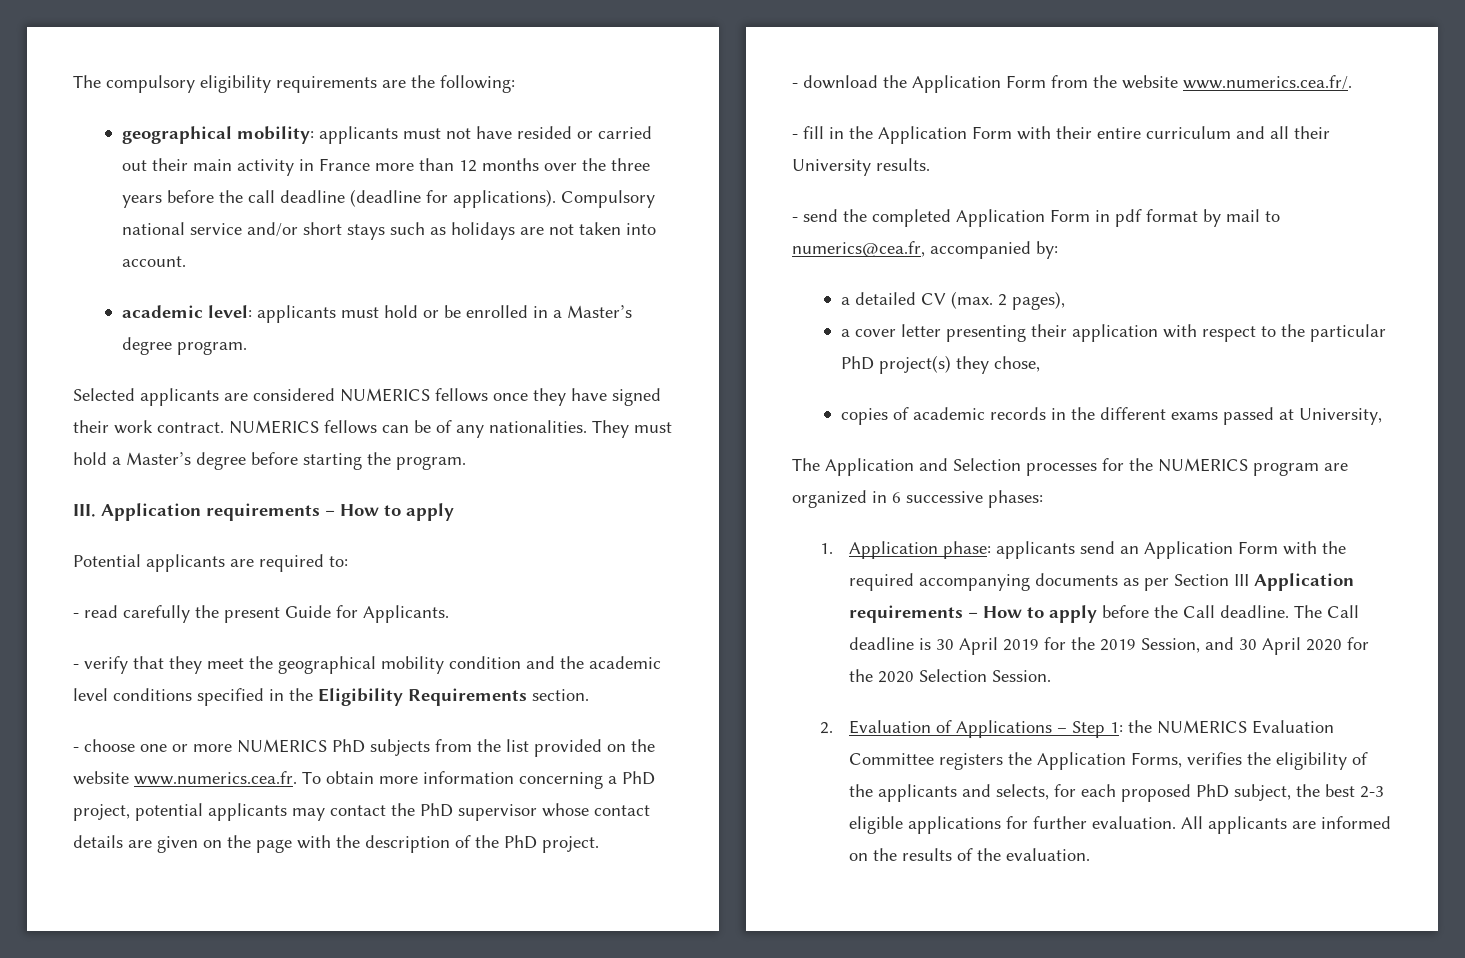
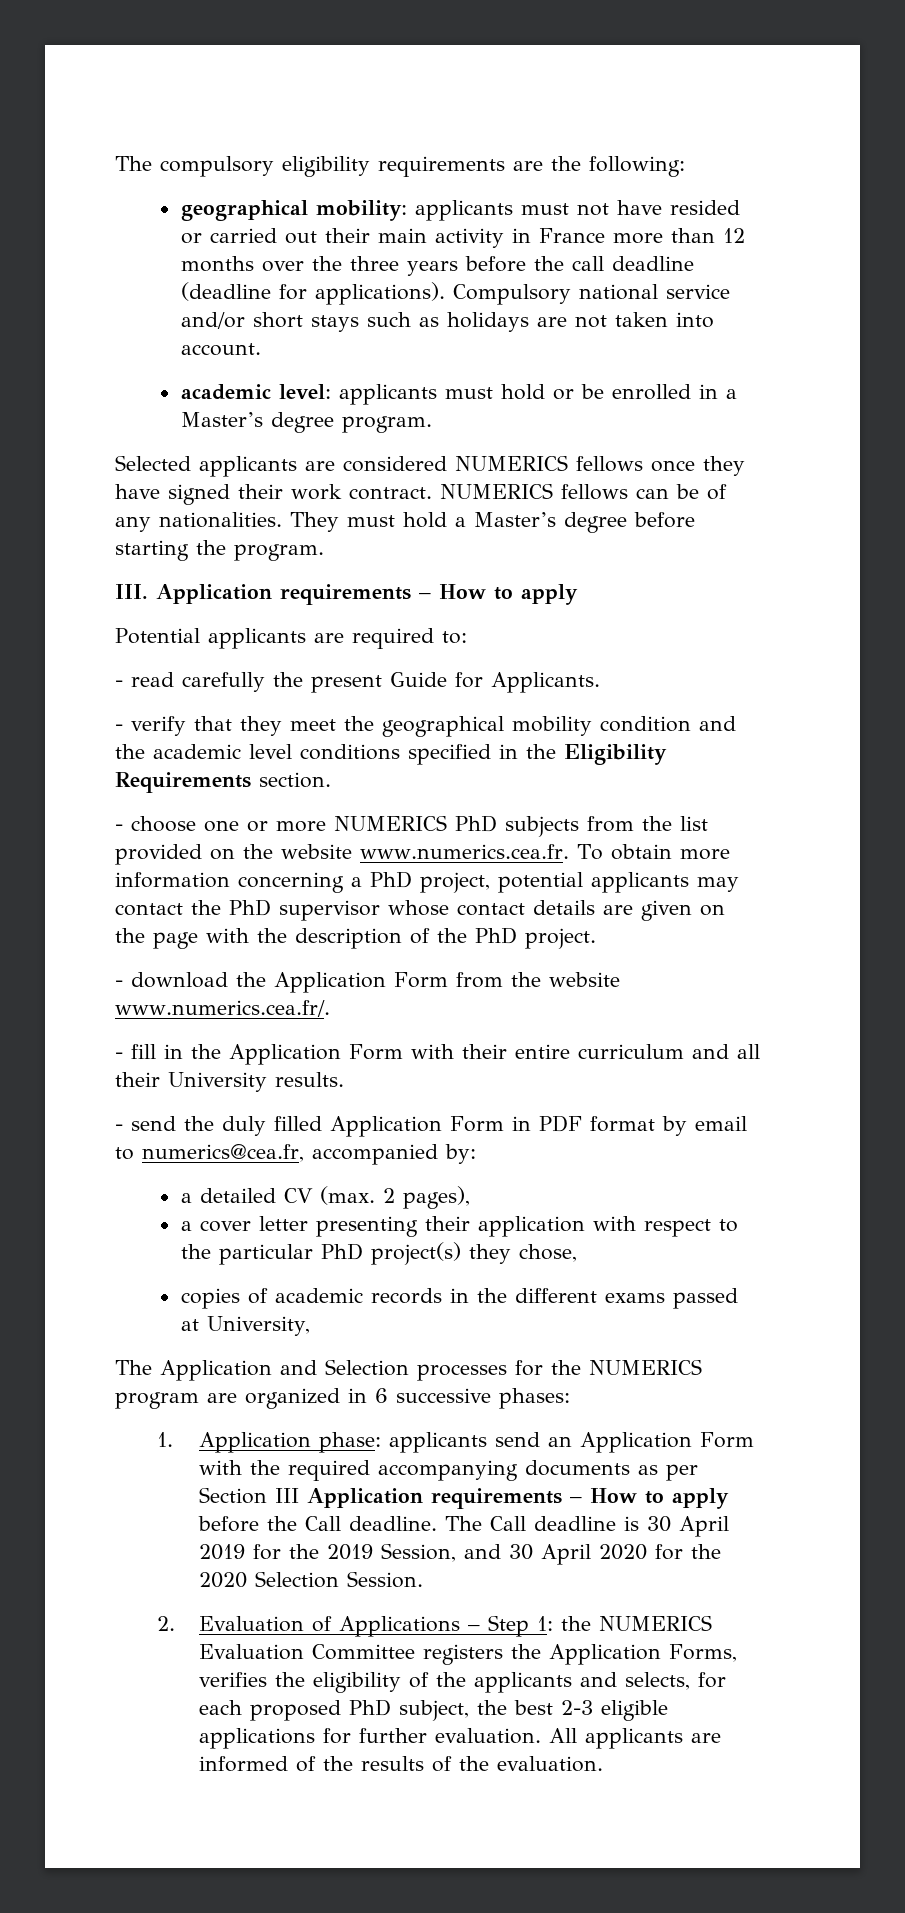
[872,209,951,227] completed -> [222,1116,322,1136] duly filled
[1115,209,1142,227] pdf -> [539,1115,582,1132] PDF
[1226,209,1260,222] mail -> [695,1116,747,1131] email
[848,853,868,861] on -> [295,1756,316,1772] of

